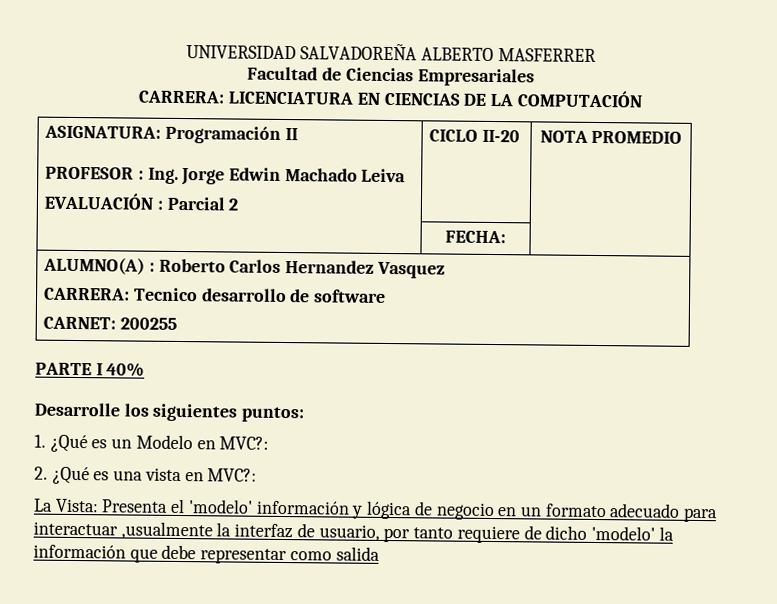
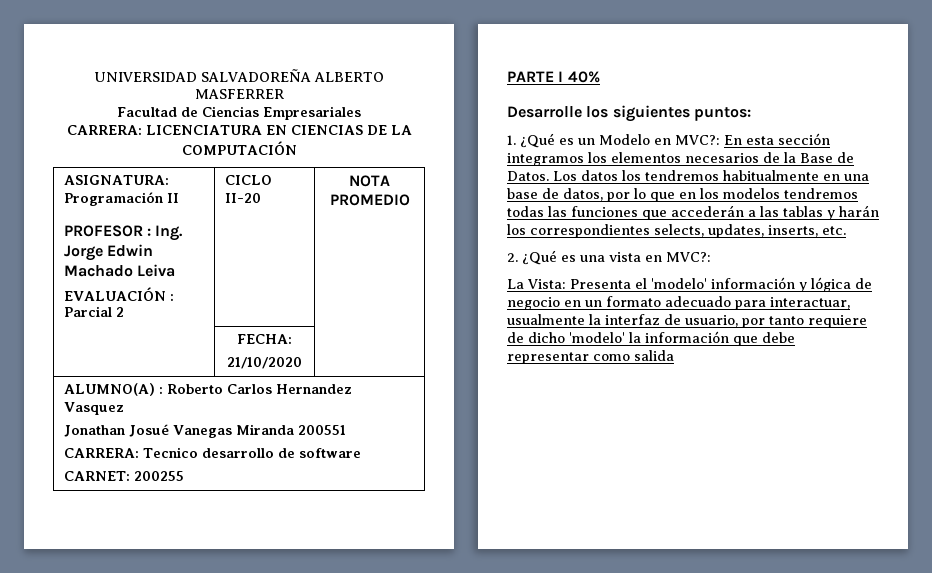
(506, 237) none -> [227,357,302,369] // 21/10/2020
(445, 270) none -> [63,424,346,438] // Jonathan Josué Vanegas Miranda 200551
(270, 443) none -> [724,133,830,145] [507,152,854,166] [507,170,869,181] [507,188,858,202] [507,205,879,220] [507,224,846,238] En esta sección integramos los elementos necesarios de la Base de Datos. Los datos los tendremos habitualmente en una base de datos, por lo que en los modelos tendremos todas las funciones que accederán a las tablas y harán los correspondientes selects, updates, inserts, etc.
[33,521,213,540] interactuar ,usualmente -> [770,297,850,309] [507,314,585,325] interactuar, usualmente

